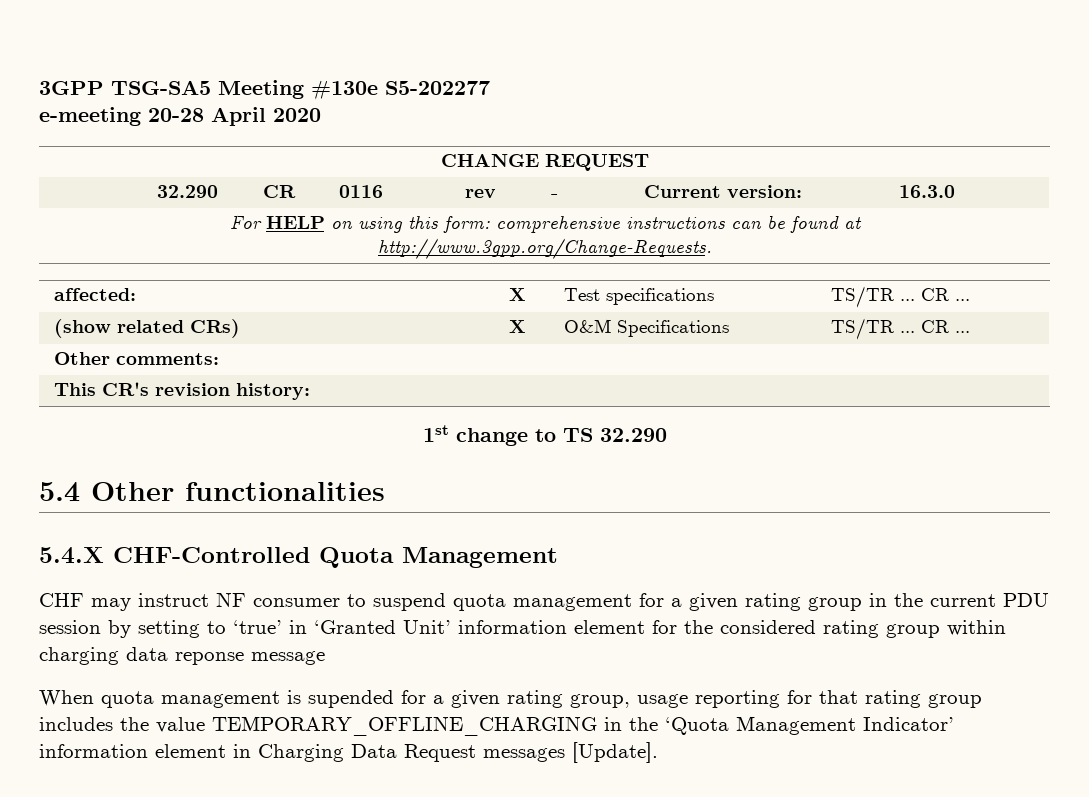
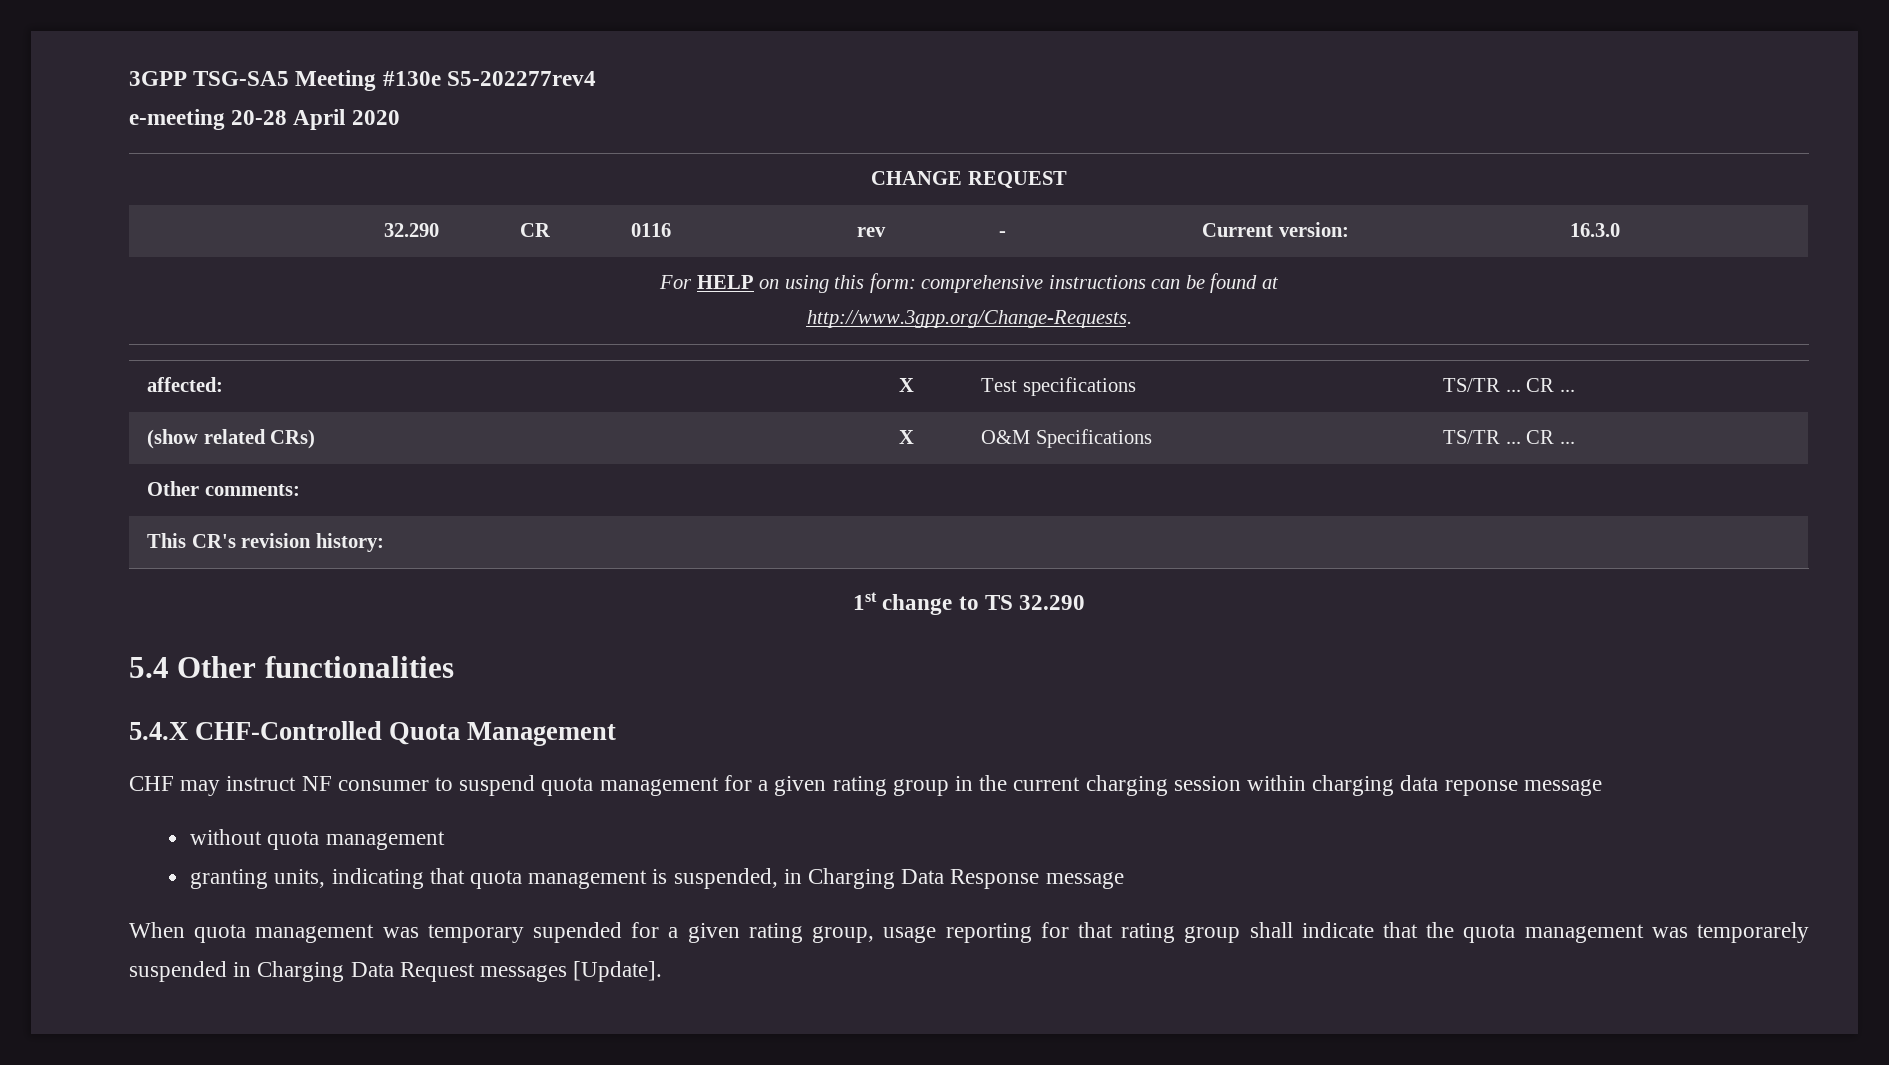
[385,81,490,95] S5-202277 -> [446,71,596,86] S5-202277rev4
[1003,593,1049,607] [39,620,940,638] PDU session by setting to ‘true’ in ‘Granted Unit’ information element for the considered rating group -> [1085,775,1241,796] charging session
(325, 658) none -> [190,829,445,850] [190,868,1124,889] // without quota management // granting units, indicating that quota management is suspended, in Charging Data Response message
[287,690,301,704] is -> [382,924,524,943] was temporary
[39,716,954,736] [39,744,226,758] includes the value TEMPORARY_OFFLINE_CHARGING in the ‘Quota Management Indicator’ information element -> [1249,922,1809,943] [129,961,227,982] shall indicate that the quota management was temporarely suspended

